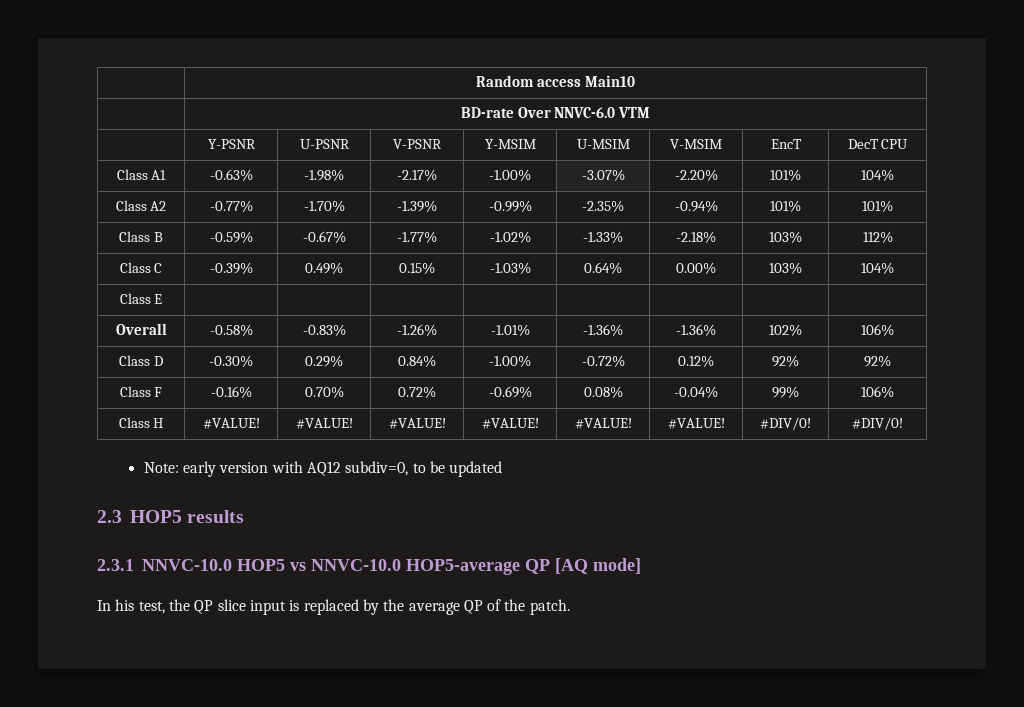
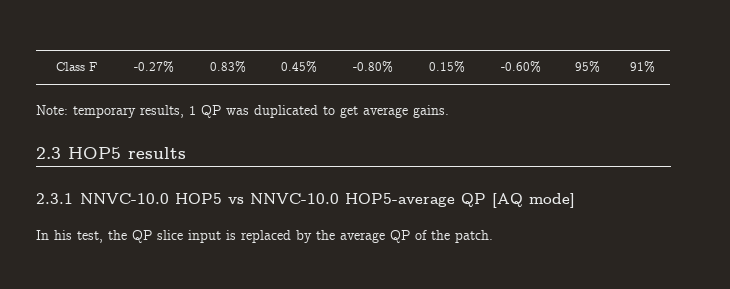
[476,75,635,87] [460,107,651,118] [207,139,256,149] [299,139,350,149] [393,139,442,149] [484,139,536,149] [576,139,630,149] [670,139,722,149] [770,139,802,149] [847,139,909,149] [116,169,167,180] [209,169,253,181] [304,169,344,181] [397,169,437,181] [489,169,531,181] [581,169,625,181] [674,169,718,181] [770,169,801,181] [861,169,894,181] [115,200,167,211] [209,200,253,212] [303,200,345,212] [397,200,437,212] [488,200,532,212] [582,200,624,212] [674,200,718,212] [770,200,801,212] [862,200,893,212] [119,231,163,242] [209,231,253,243] [302,231,346,243] [397,231,437,243] [489,231,531,243] [583,231,623,243] [676,231,716,243] [769,231,802,243] [862,231,893,243] [119,262,163,273] [209,262,253,274] [305,262,343,274] [399,262,435,274] [489,262,531,274] [584,262,622,274] [676,262,716,274] [769,262,802,274] [861,262,894,274] [119,293,163,304] [115,323,167,335] [209,324,253,336] [302,324,346,336] [397,324,437,336] [490,324,530,336] [583,324,623,336] [676,324,716,336] [769,324,802,336] [861,324,894,336] [119,355,163,366] [209,355,253,367] [305,355,343,367] [398,355,436,367] [489,355,531,367] [581,355,625,367] [678,355,714,367] [772,355,799,367] [864,355,891,367] [119,386,163,397] [210,386,252,398] [304,386,344,398] [398,386,436,398] [488,386,532,398] [583,386,623,398] [674,386,718,398] [772,386,799,398] [861,386,894,398] [118,417,164,428] [202,418,260,429] [295,418,353,429] [388,418,446,429] [481,418,539,429] [574,418,632,429] [667,418,725,429] [760,417,811,430] [852,417,903,430] [143,461,503,477] | Random access Main10 // | BD-rate Over NNVC-6.0 VTM // | Y-PSNR | U-PSNR | V-PSNR | Y-MSIM | U-MSIM | V-MSIM | EncT | DecT CPU // Class A1 | -0.63% | -1.98% | -2.17% | -1.00% | -3.07% | -2.20% | 101% | 104% // Class A2 | -0.77% | -1.70% | -1.39% | -0.99% | -2.35% | -0.94% | 101% | 101% // Class B | -0.59% | -0.67% | -1.77% | -1.02% | -1.33% | -2.18% | 103% | 112% // Class C | -0.39% | 0.49% | 0.15% | -1.03% | 0.64% | 0.00% | 103% | 104% // Class E | | | | | | | | // Overall | -0.58% | -0.83% | -1.26% | -1.01% | -1.36% | -1.36% | 102% | 106% // Class D | -0.30% | 0.29% | 0.84% | -1.00% | -0.72% | 0.12% | 92% | 92% // Class F | -0.16% | 0.70% | 0.72% | -0.69% | 0.08% | -0.04% | 99% | 106% // Class H | #VALUE! | #VALUE! | #VALUE! | #VALUE! | #VALUE! | #VALUE! | #DIV/0! | #DIV/0! // Note: early version with AQ12 subdiv=0, to be updated -> [55,62,97,71] [134,61,174,73] [210,61,246,73] [281,61,317,73] [353,61,393,73] [429,61,465,73] [501,61,541,73] [574,61,600,73] [629,61,655,73] [36,105,449,118] Class F | -0.27% | 0.83% | 0.45% | -0.80% | 0.15% | -0.60% | 95% | 91% // Note: temporary results, 1 QP was duplicated to get average gains.

